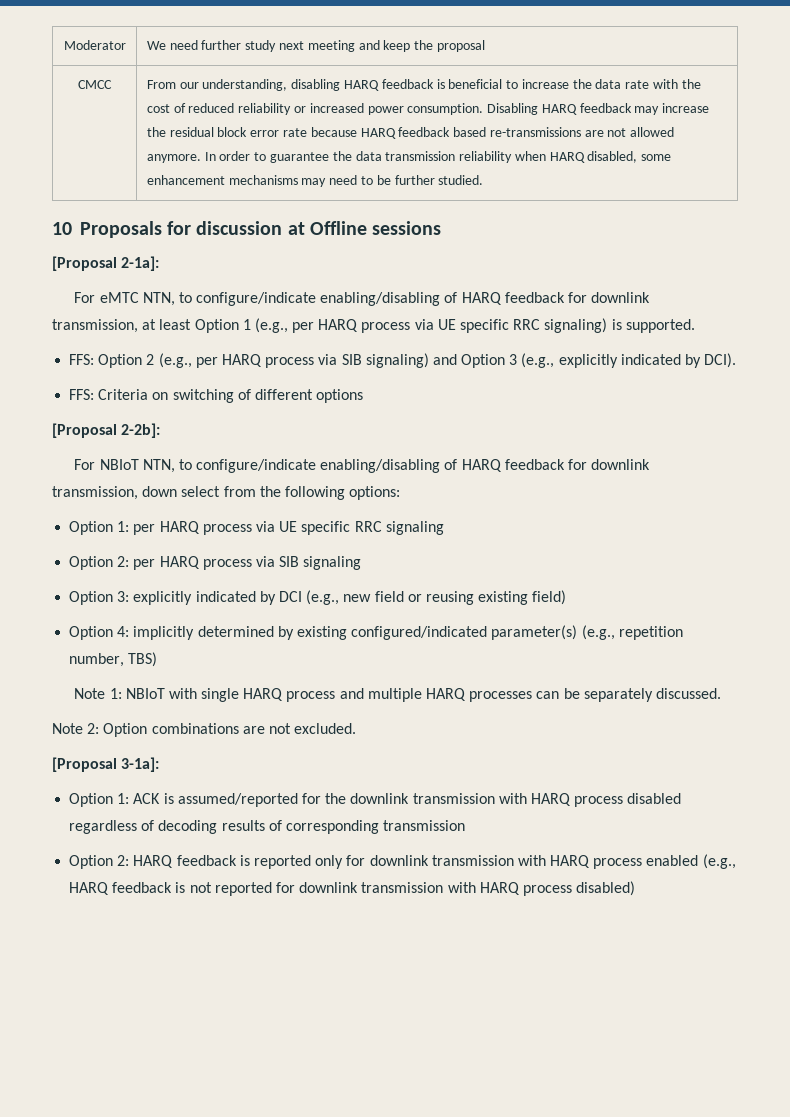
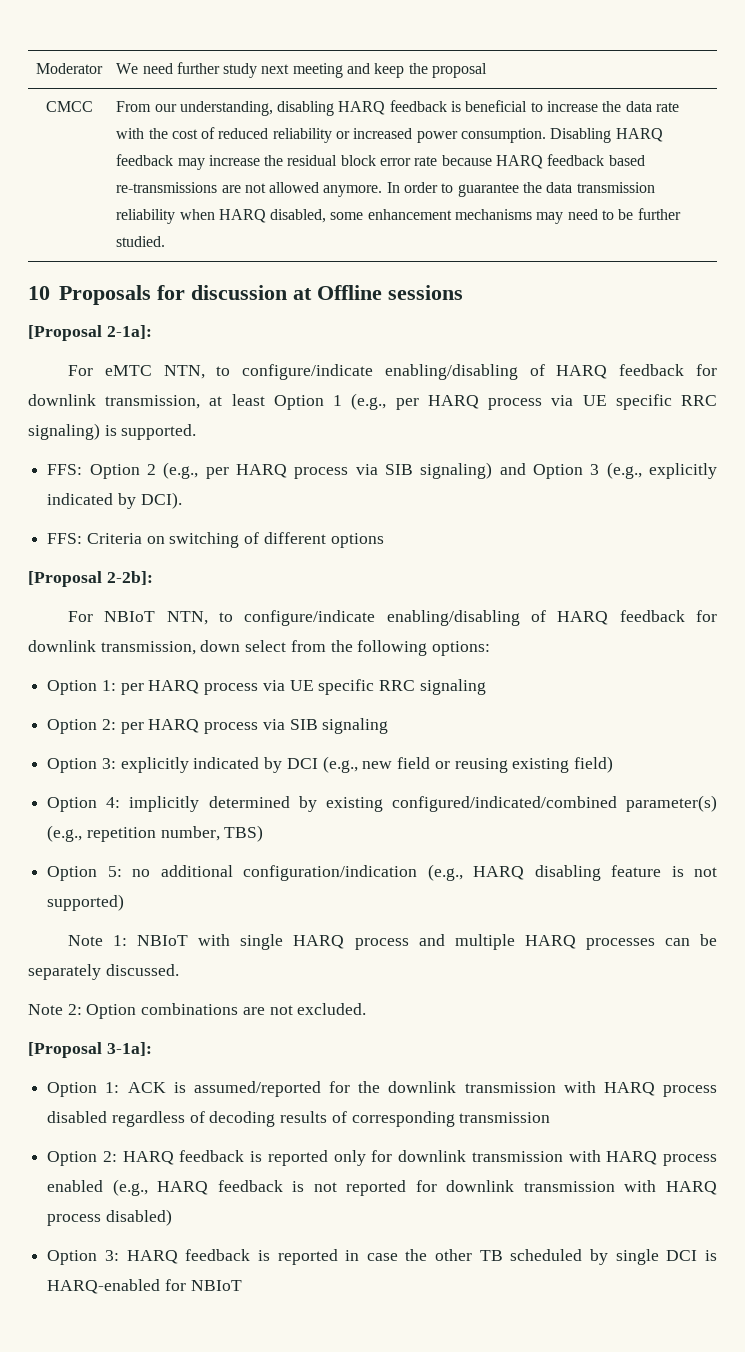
[351,626,488,640] configured/indicated -> [391,796,617,812] configured/indicated/combined
(158, 659) none -> [47,864,718,881] [47,894,125,911] // Option 5: no additional configuration/indication (e.g., HARQ disabling feature is not supported)
(636, 888) none -> [47,1249,717,1265] [47,1279,242,1294] // Option 3: HARQ feedback is reported in case the other TB scheduled by single DCI is HARQ-enabled for NBIoT

